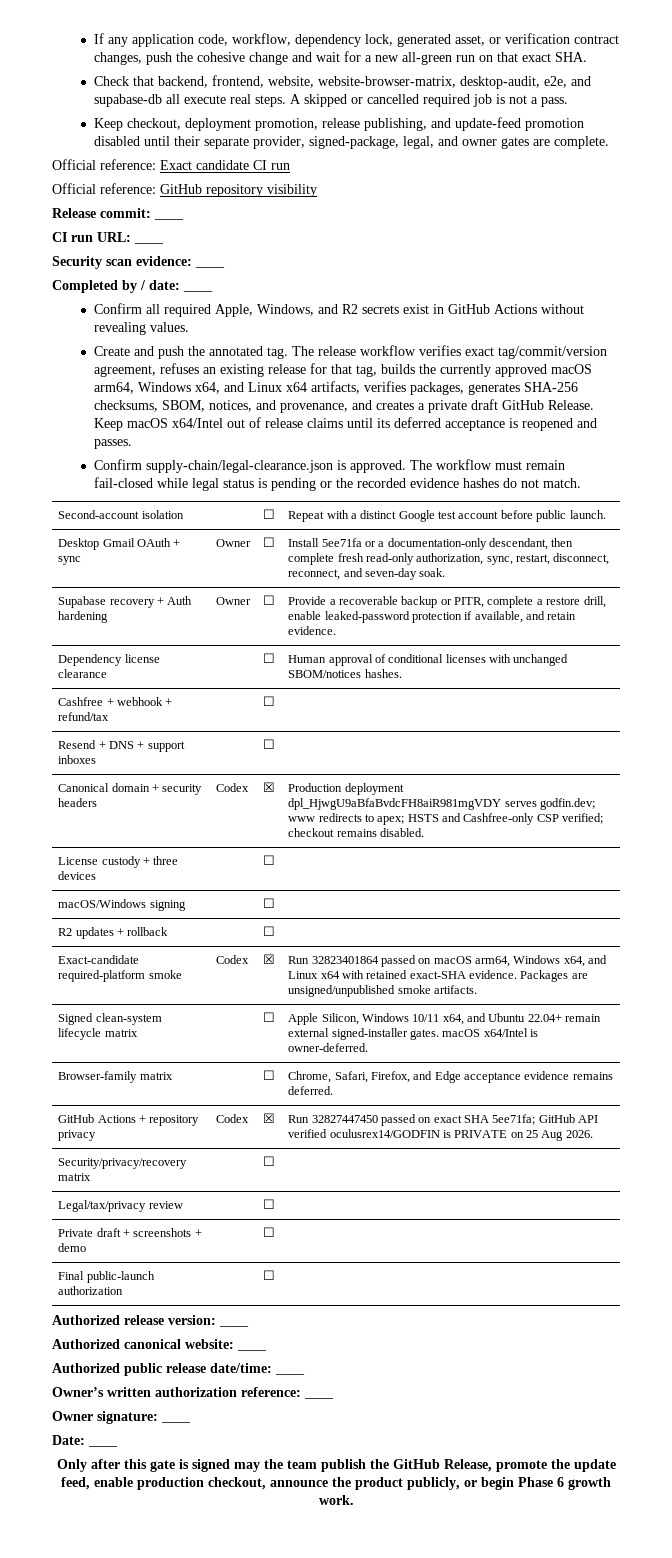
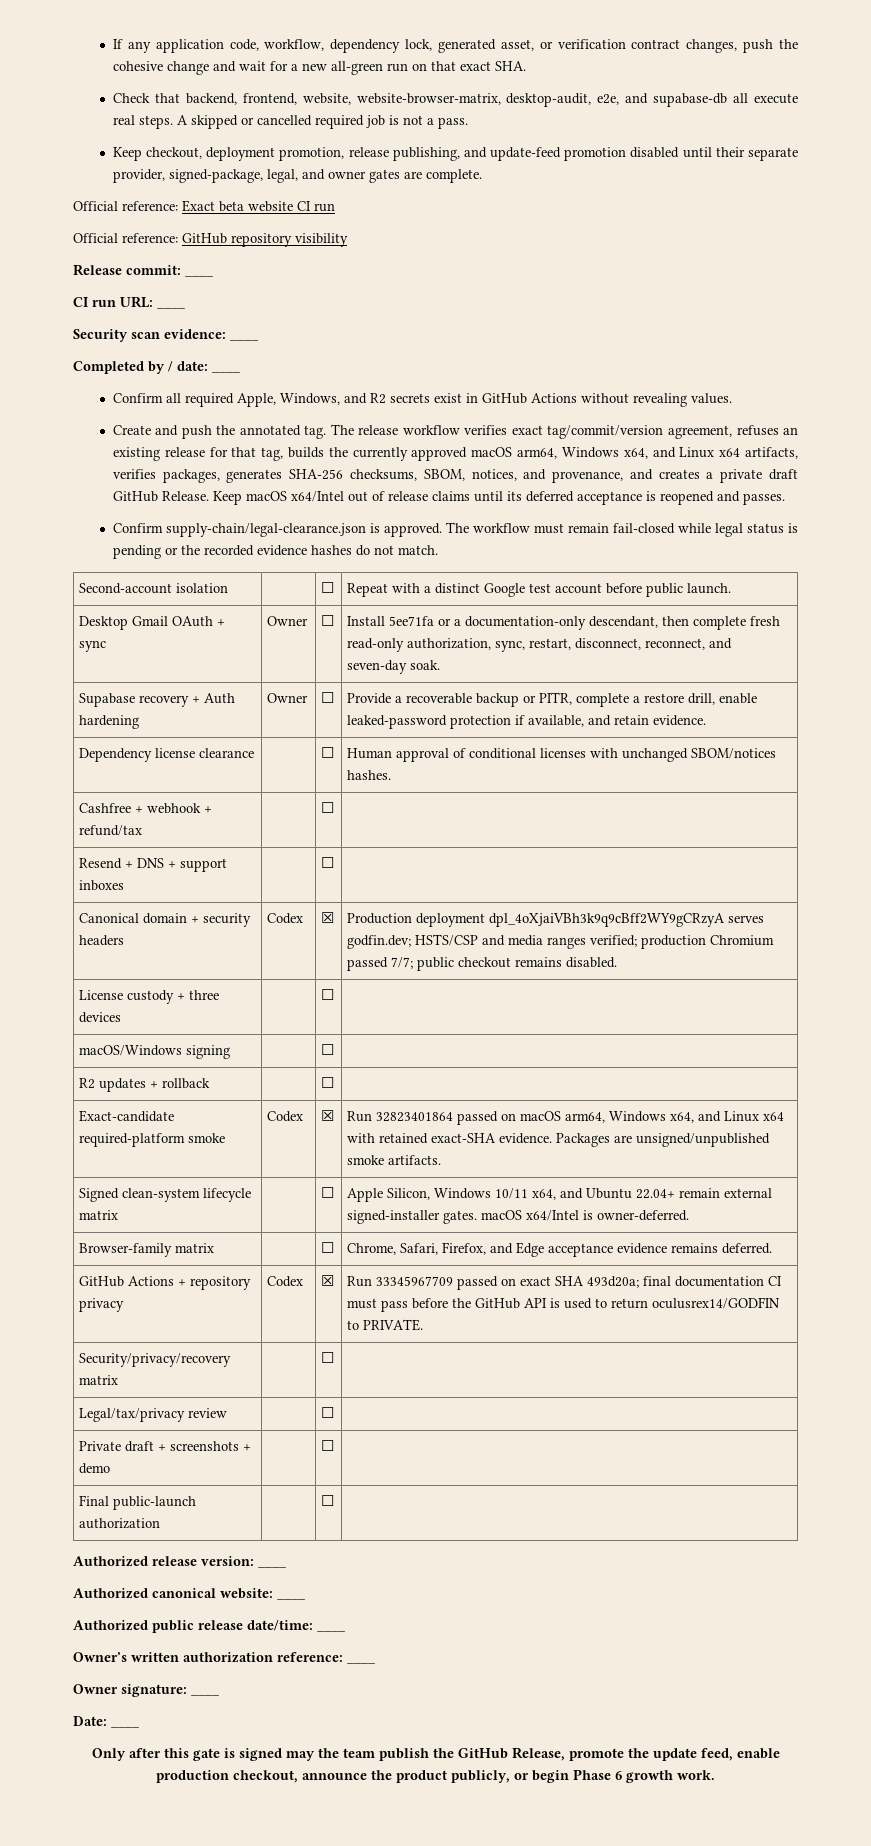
[196,160,249,170] candidate -> [219,201,293,212] beta website
[288,798,502,810] dpl_HjwgU9aBfaBvdcFH8aiR981mgVDY -> [489,913,726,927] dpl_4oXjaiVBh3k9q9cBff2WY9gCRzyA
[288,813,604,825] www redirects to apex; HSTS and Cashfree-only CSP verified; -> [415,934,775,949] [347,957,455,971] HSTS/CSP and media ranges verified; production Chromium passed 7/7; public
[311,1115,378,1123] 32827447450 -> [376,1276,454,1286] 33345967709
[492,1114,599,1125] [288,1129,593,1141] 5ee71fa; GitHub API verified oculusrex14/GODFIN is PRIVATE on 25 Aug 2026. -> [587,1276,783,1288] [347,1297,781,1312] [347,1319,424,1331] 493d20a; final documentation CI must pass before the GitHub API is used to return oculusrex14/GODFIN to PRIVATE.

